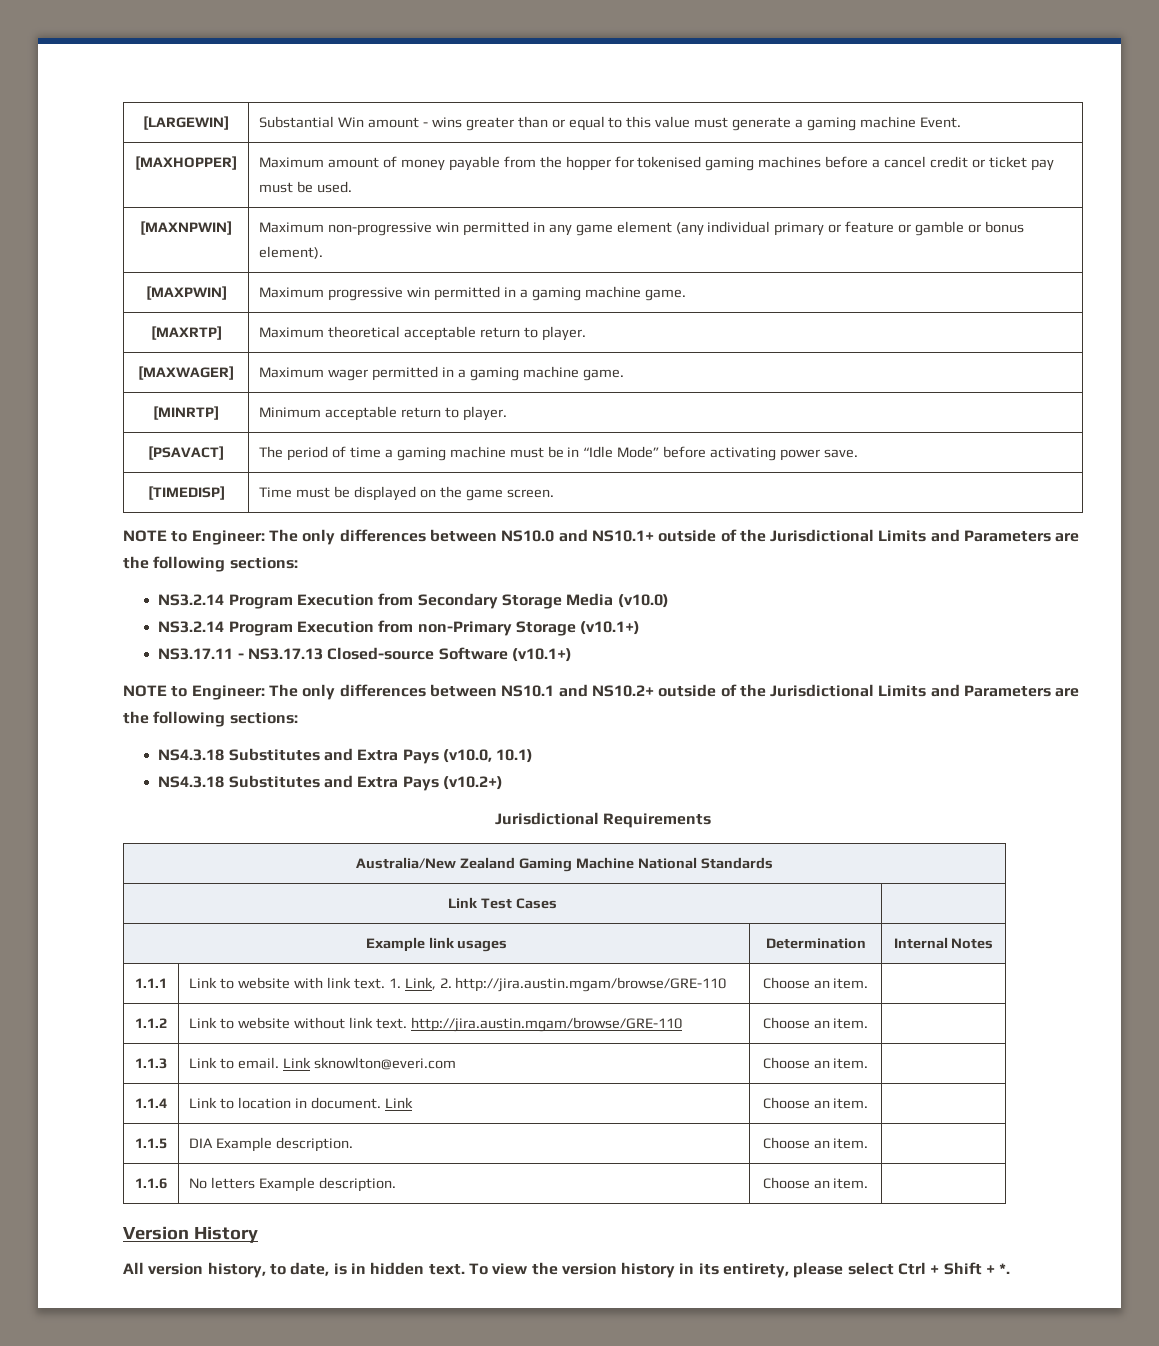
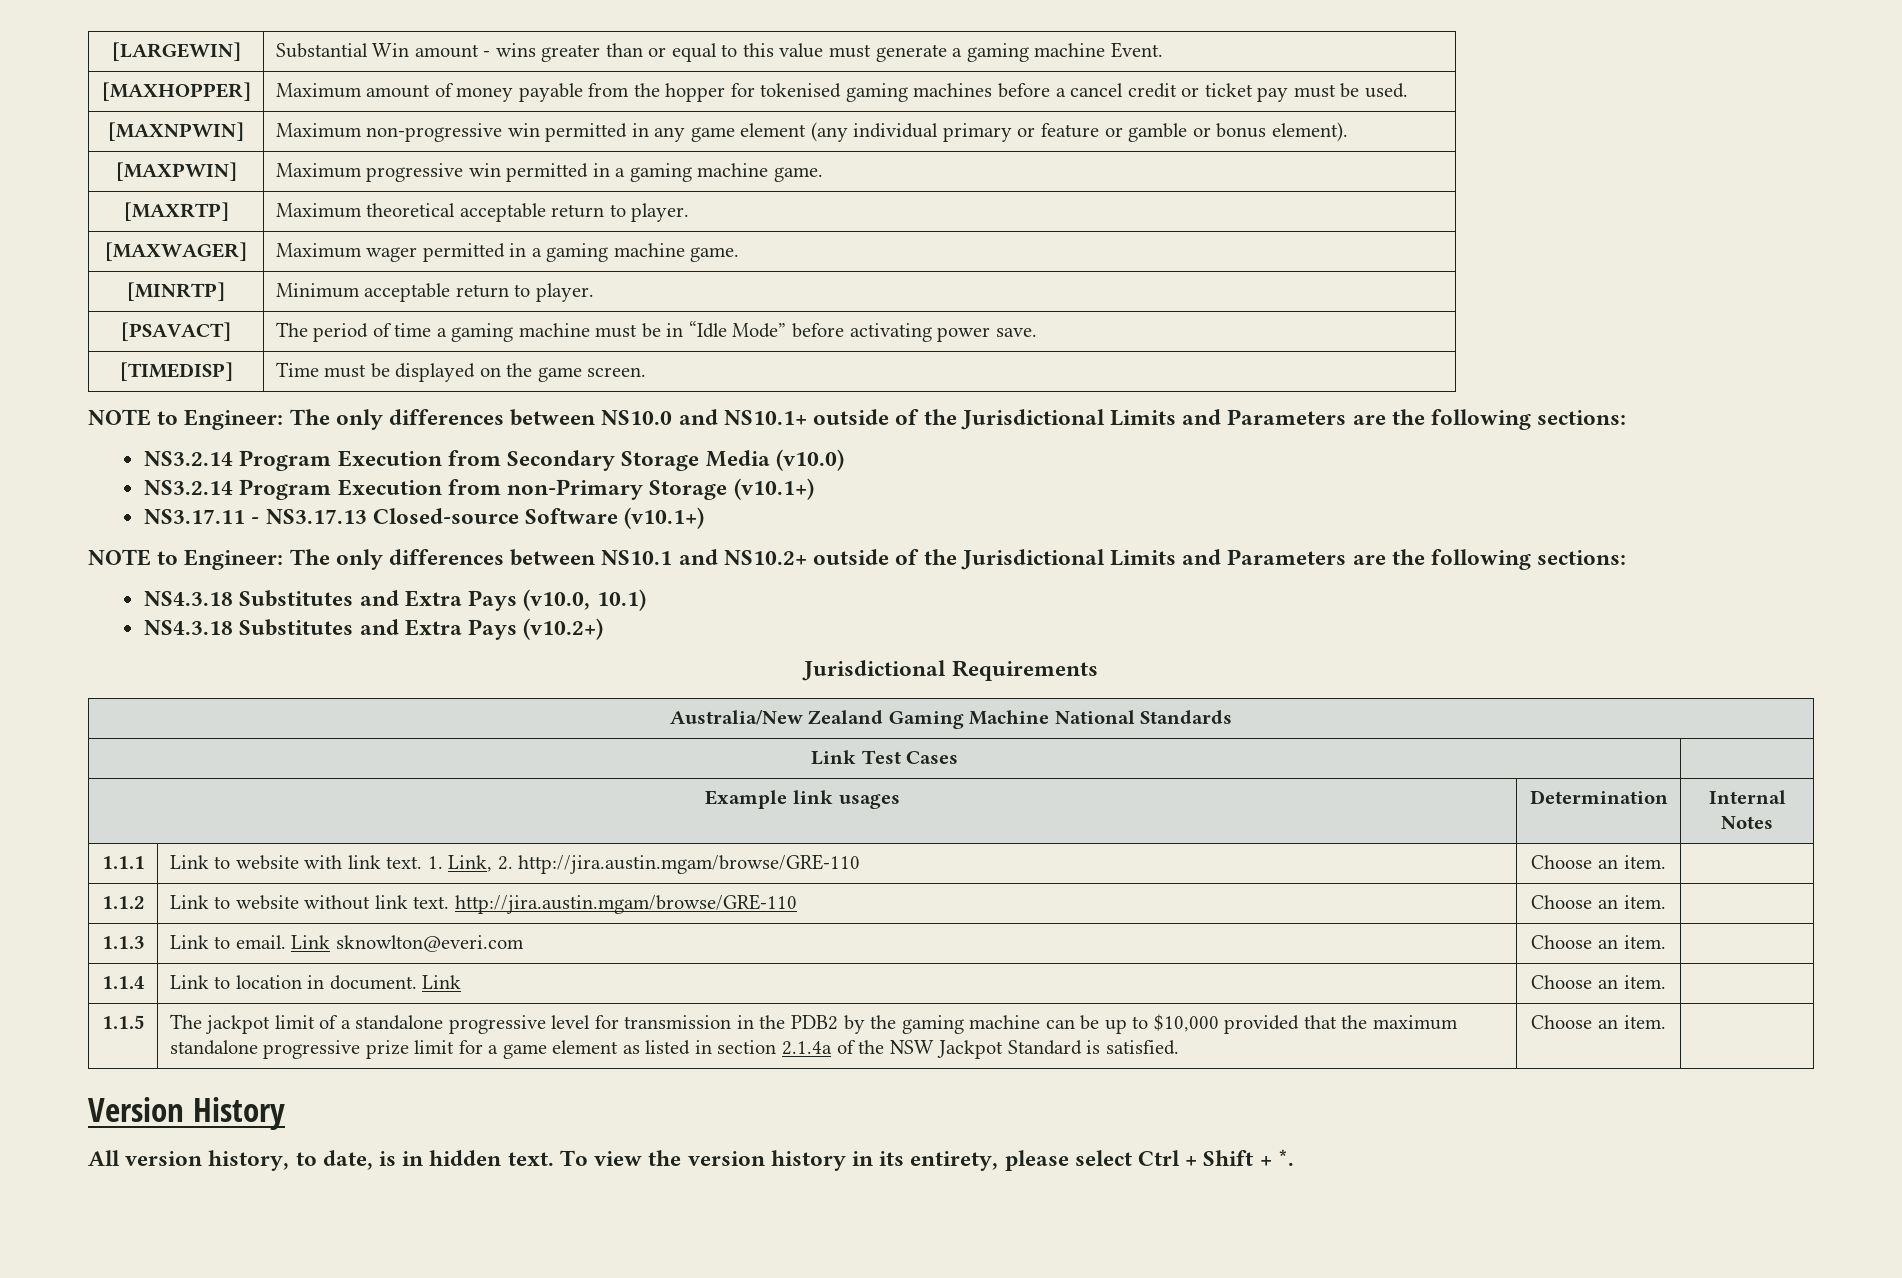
[189,1137,354,1152] [762,1137,869,1149] [135,1178,167,1189] [189,1177,396,1192] DIA Example description. | Choose an item. | // 1.1.6 | No letters Example description. -> [169,1014,1458,1034] [169,1040,1179,1059] The jackpot limit of a standalone progressive level for transmission in the PDB2 by the gaming machine can be up to $10,000 provided that the maximum standalone progressive prize limit for a game element as listed in section 2.1.4a of the NSW Jackpot Standard is satisfied.

